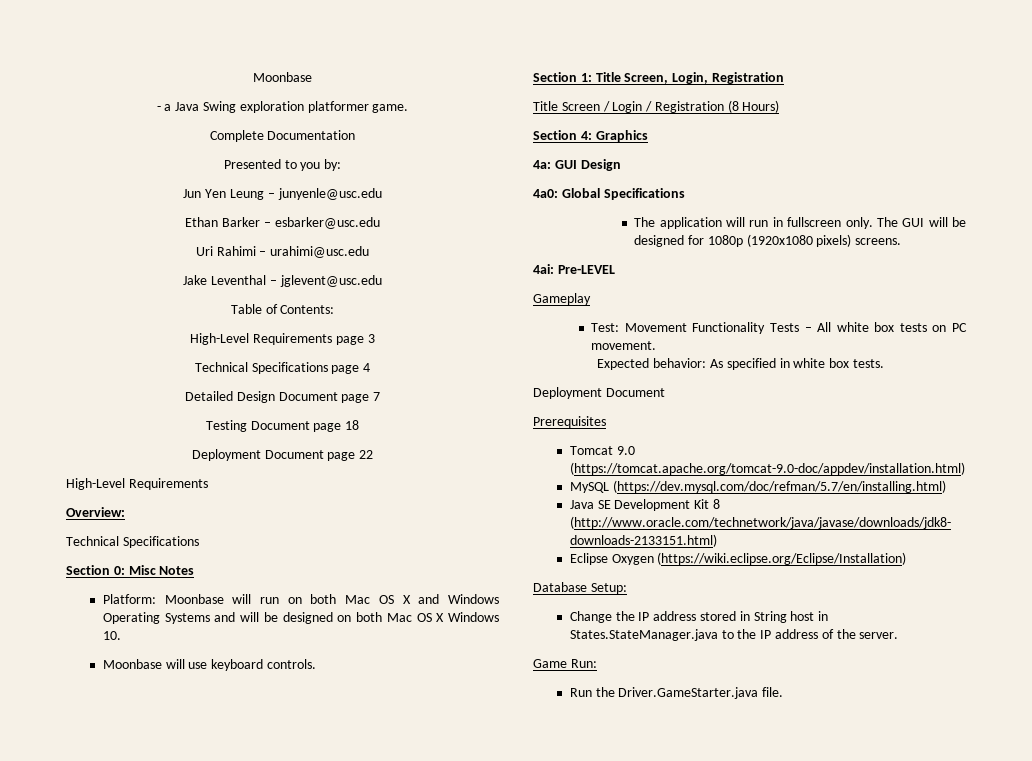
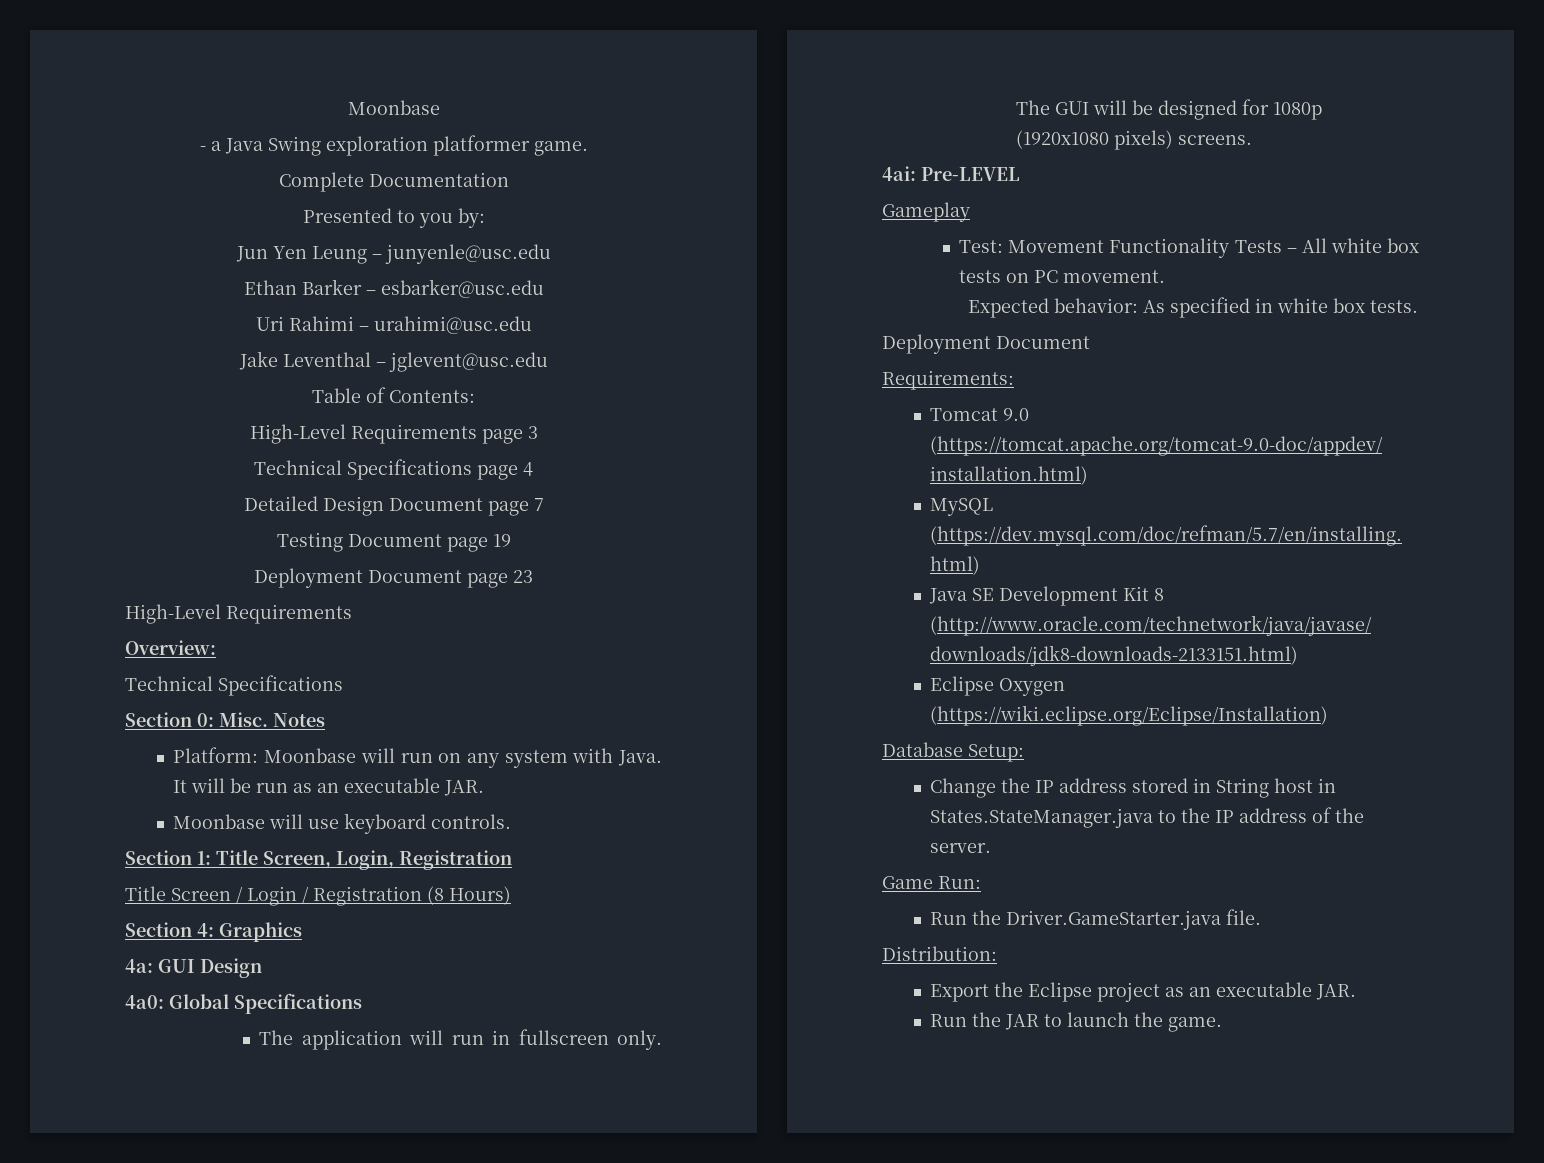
[345,420,360,430] 18 -> [492,534,511,547] 19
[359,450,374,459] 22 -> [513,570,533,583] 23
[128,565,156,575] Misc -> [219,712,268,727] Misc.
[310,594,500,604] [102,612,499,624] [102,631,121,640] both Mac OS X and Windows Operating Systems and will be designed on both Mac OS X Windows 10. -> [466,748,663,768] [173,778,485,796] any system with Java. It will be run as an executable JAR.
[533,416,606,428] Prerequisites -> [882,370,1014,390] Requirements:
(784, 692) none -> [882,946,997,961] [930,982,1357,1002] [930,1012,1223,1032] // Distribution: // Export the Eclipse project as an executable JAR. // Run the JAR to launch the game.

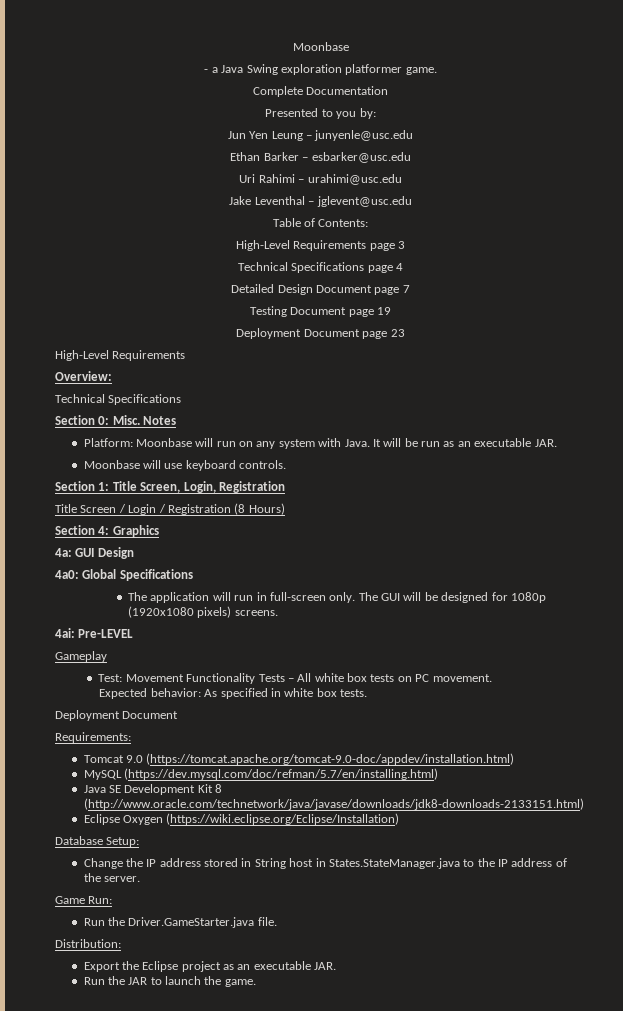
[518,1029,609,1045] fullscreen -> [269,592,326,601] full-screen

